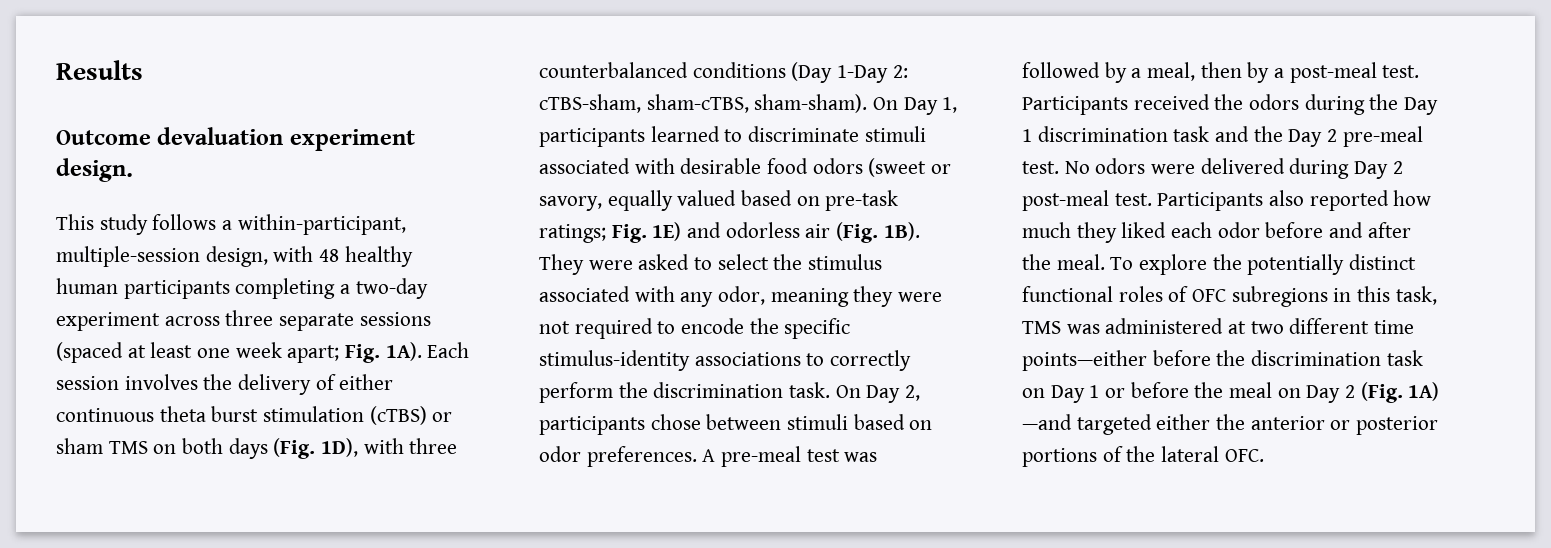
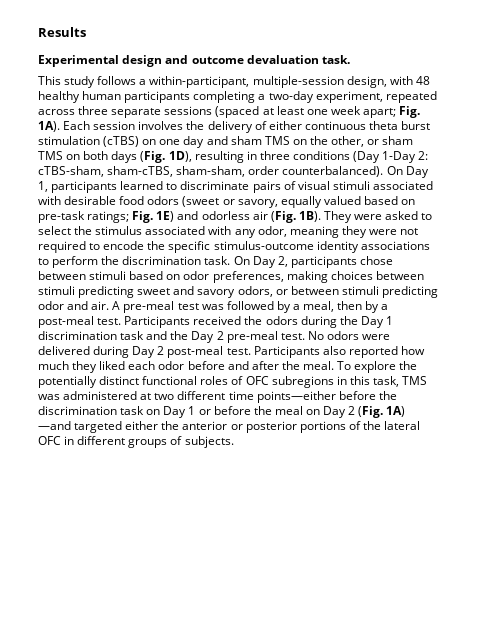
[56,127,415,151] [56,158,133,182] Outcome devaluation experiment design. -> [38,55,351,67] Experimental design and outcome devaluation task.
[56,312,160,331] experiment -> [315,91,437,103] experiment, repeated
(427, 415) none -> [142,136,365,148] on one day and sham TMS on the other,
[363,438,458,454] [539,62,688,78] with three counterbalanced -> [194,151,290,163] resulting in three
[754,94,868,113] sham-sham). -> [176,166,384,177] sham-sham, order counterbalanced).
(860, 134) none -> [252,181,330,193] pairs of visual
[539,350,690,371] stimulus-identity -> [213,241,359,253] stimulus-outcome identity
[830,350,912,371] correctly -> (49, 261) none
[586,446,697,467] preferences. -> [212,271,424,283] [38,286,438,298] [38,301,110,310] preferences, making choices between stimuli predicting sweet and savory odors, or between stimuli predicting odor and air.
[1224,449,1264,462] OFC. -> [38,436,234,448] OFC in different groups of subjects.

